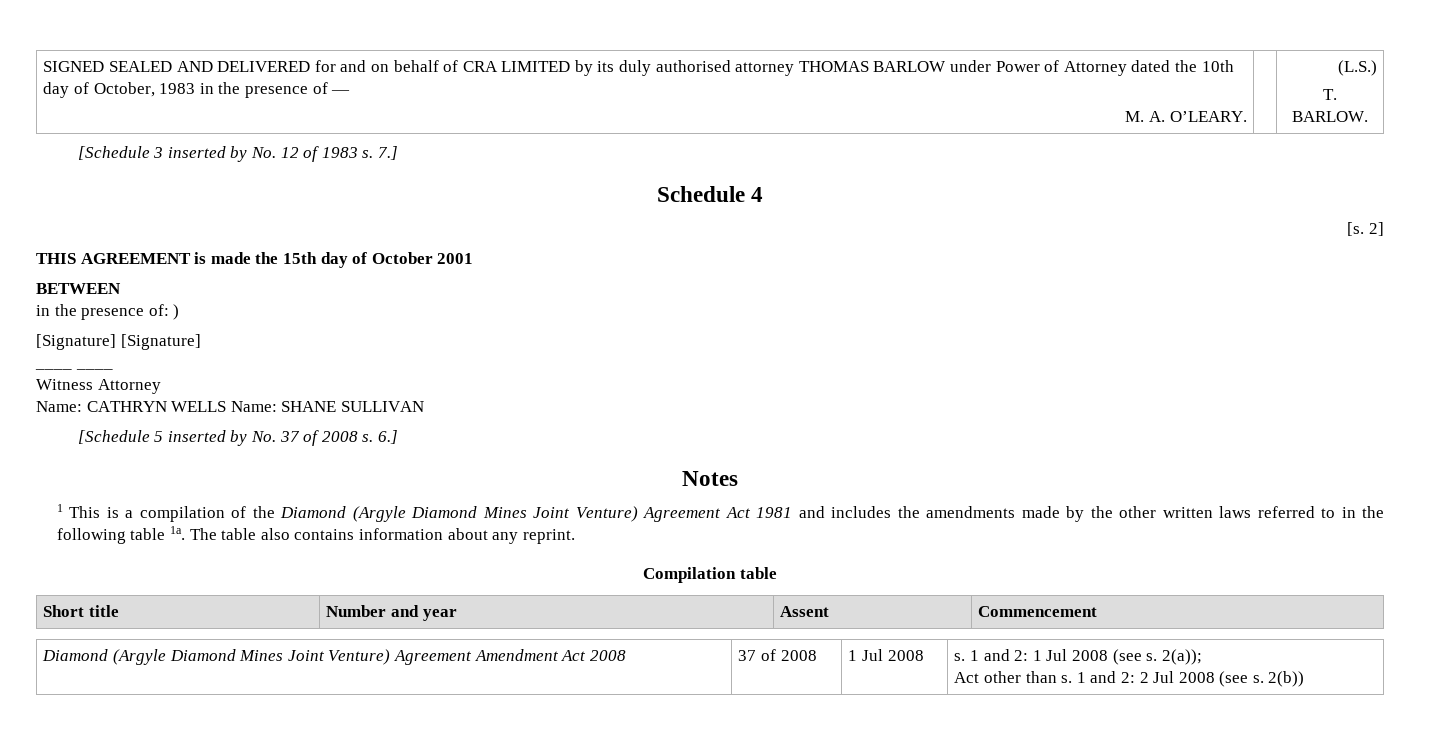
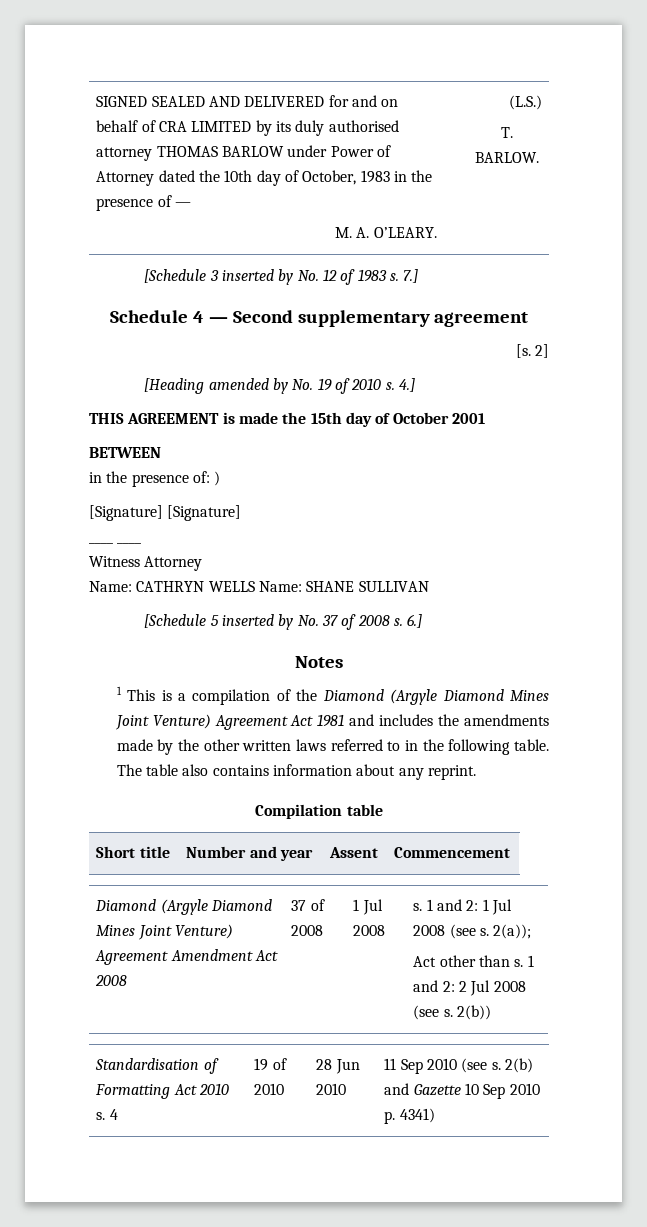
[1347,222,1384,236] // [s. 2] -> [208,310,529,327] [515,344,549,358] [144,378,415,394] — Second supplementary agreement // [s. 2] // [Heading amended by No. 19 of 2010 s. 4.]
[130,526,186,540] table 1a. -> [514,739,549,751] table.
(1305, 679) none -> [95,1058,219,1074] [95,1083,230,1099] [96,1109,118,1120] [254,1058,287,1071] [254,1083,285,1095] [316,1059,360,1074] [316,1083,347,1095] [384,1058,534,1074] [384,1083,540,1099] [384,1108,435,1124] // Standardisation of Formatting Act 2010 s. 4 | 19 of 2010 | 28 Jun 2010 | 11 Sep 2010 (see s. 2(b) and Gazette 10 Sep 2010 p. 4341)

